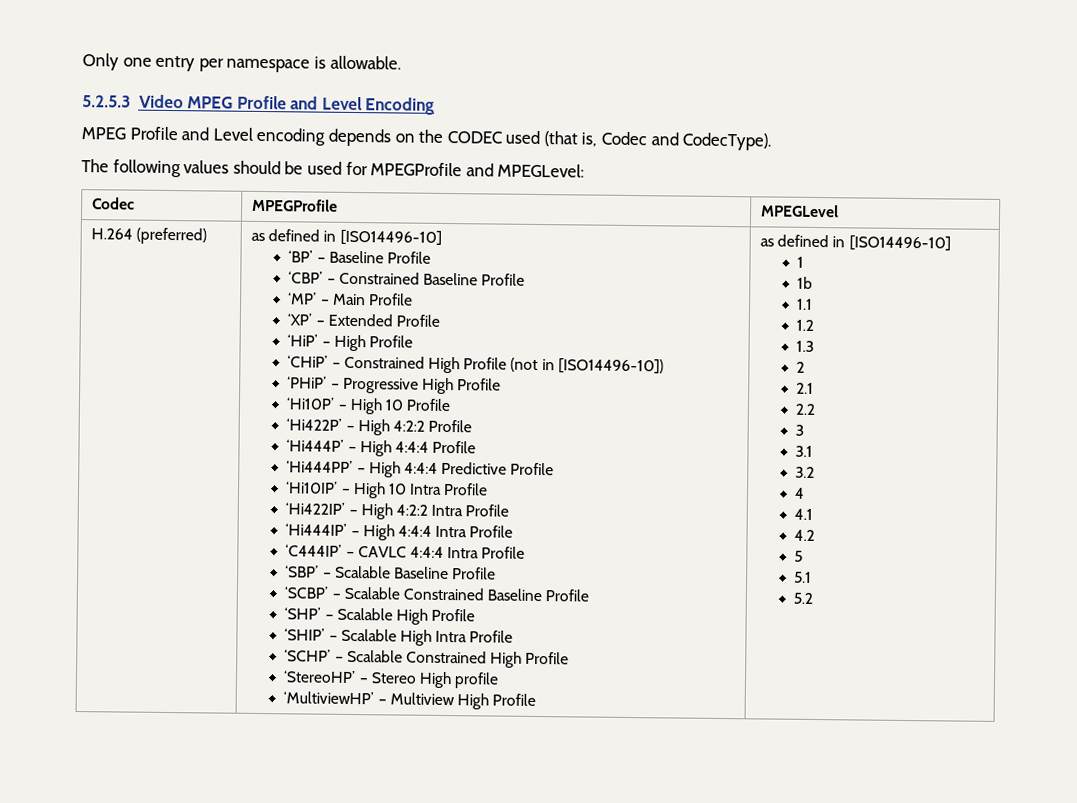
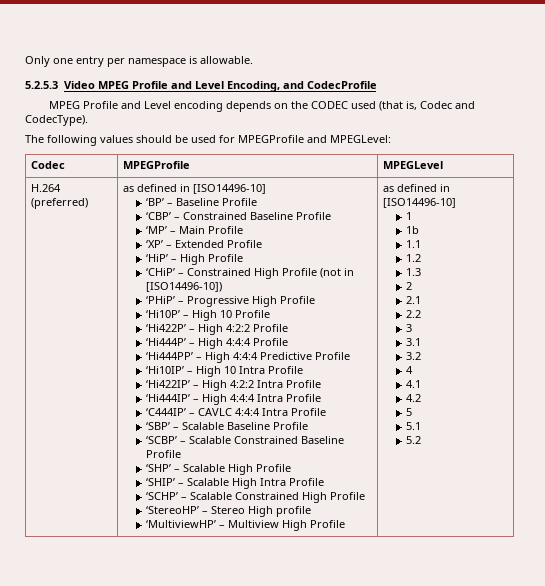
[365,97,436,115] Encoding -> [226,81,377,92] Encoding, and CodecProfile

